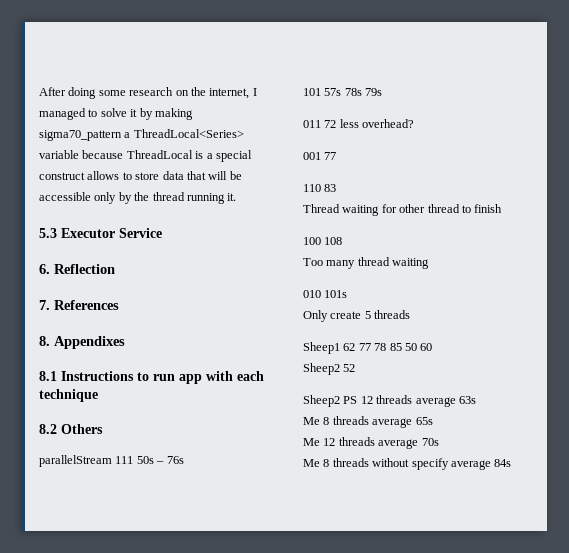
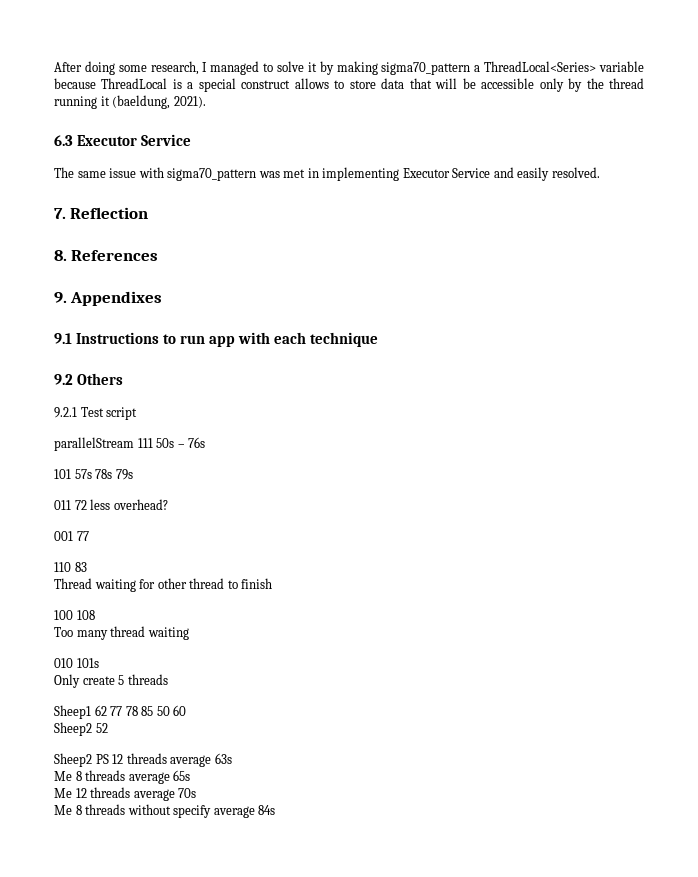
[129,87,250,99] research on the internet, -> [150,61,199,75] research,
[227,193,237,201] [39,228,162,238] [39,264,50,274] it. // 5.3 Executor Service // 6. -> [100,95,206,109] [54,134,192,146] [54,167,600,181] [54,208,66,219] it (baeldung, 2021). // 6.3 Executor Service // The same issue with sigma70_pattern was met in implementing Executor Service and easily resolved. // 7.
[39,300,50,310] 7. -> [54,250,67,261] 8.
[39,336,50,346] 8. -> [54,292,67,303] 9.
[39,371,57,381] 8.1 -> [54,333,72,344] 9.1
[39,424,57,434] 8.2 -> [54,374,73,385] 9.2
(103, 429) none -> [54,407,138,420] // 9.2.1 Test script

